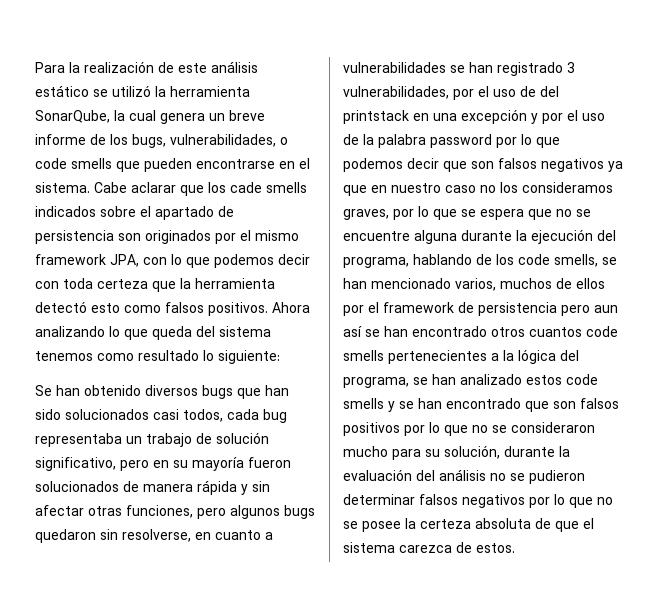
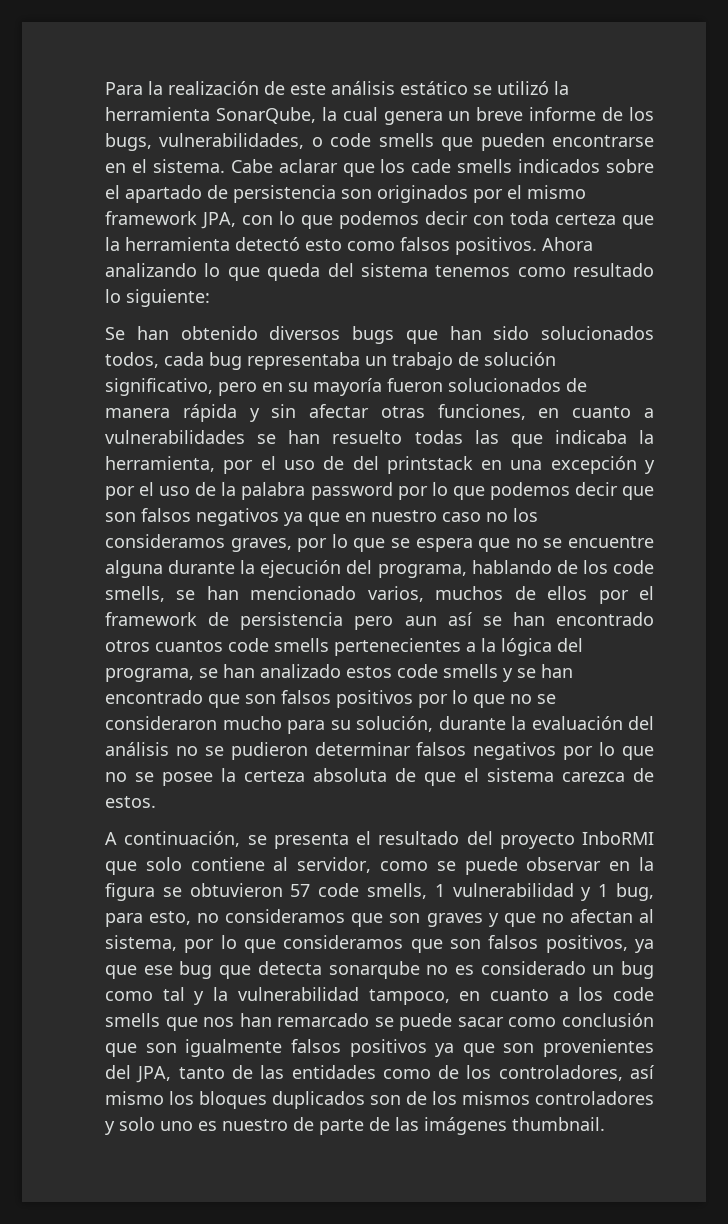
[153,409,179,420] casi -> (654, 333) none
[197,505,315,519] [35,529,191,543] pero algunos bugs quedaron sin resolverse, -> (526, 412) none
[497,62,575,76] [343,86,449,99] registrado 3 vulnerabilidades, -> [332,430,654,448] [105,456,215,472] resuelto todas las que indicaba la herramienta,
(515, 548) none -> [105,831,654,849] [105,857,654,875] [105,883,654,901] [105,909,654,927] [105,935,654,953] [105,961,654,979] [105,987,654,1005] [105,1013,654,1031] [105,1039,654,1057] [105,1065,654,1083] [105,1091,654,1109] [105,1117,605,1135] // A continuación, se presenta el resultado del proyecto InboRMI que solo contiene al servidor, como se puede observar en la figura se obtuvieron 57 code smells, 1 vulnerabilidad y 1 bug, para esto, no consideramos que son graves y que no afectan al sistema, por lo que consideramos que son falsos positivos, ya que ese bug que detecta sonarqube no es considerado un bug como tal y la vulnerabilidad tampoco, en cuanto a los code smells que nos han remarcado se puede sacar como conclusión que son igualmente falsos positivos ya que son provenientes del JPA, tanto de las entidades como de los controladores, así mismo los bloques duplicados son de los mismos controladores y solo uno es nuestro de parte de las imágenes thumbnail.

